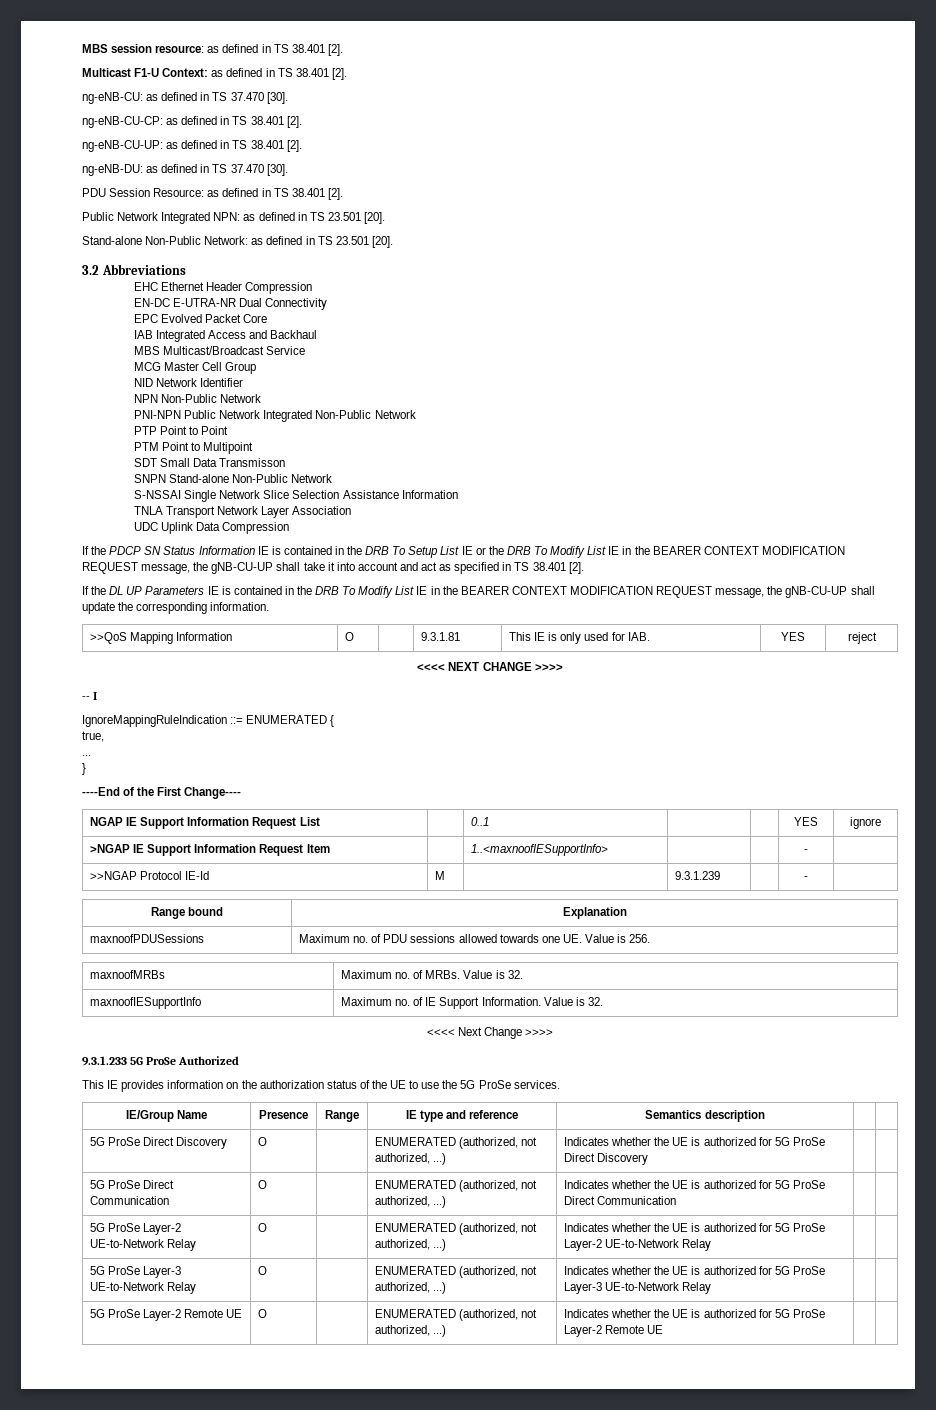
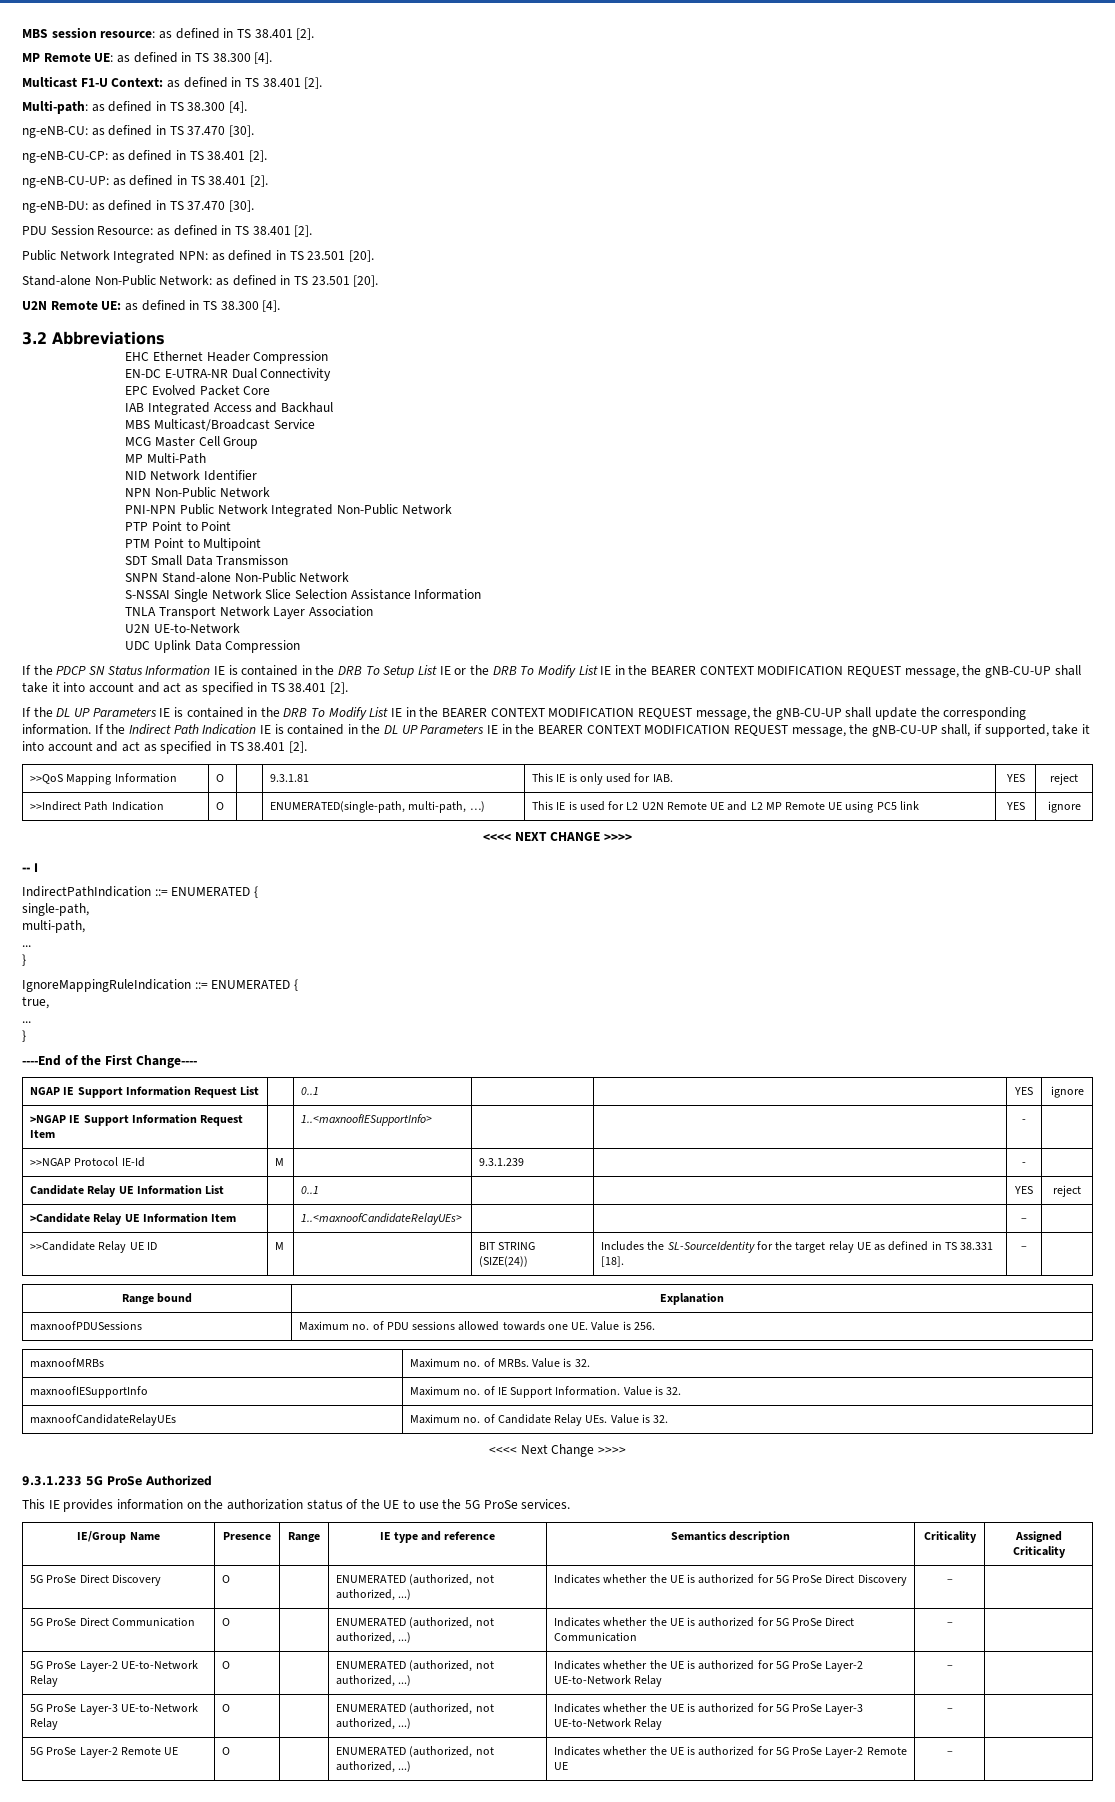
(343, 50) none -> [22,52,273,64] // MP Remote UE: as defined in TS 38.300 [4].
(347, 74) none -> [22,100,247,114] // Multi-path: as defined in TS 38.300 [4].
(393, 242) none -> [22,300,281,312] // U2N Remote UE: as defined in TS 38.300 [4].
(257, 368) none -> [125,453,207,464] // MP Multi-Path
(352, 510) none -> [125,623,241,633] // U2N UE-to-Network
(270, 606) none -> [94,724,1091,737] [22,741,307,754] If the Indirect Path Indication IE is contained in the DL UP Parameters IE in the BEARER CONTEXT MODIFICATION REQUEST message, the gNB-CU-UP shall, if supported, take it into account and act as specified in TS 38.401 [2].
(877, 638) none -> [30,801,164,811] [216,802,225,810] [270,801,485,813] [532,801,919,813] [1005,802,1025,810] [1047,801,1081,813] // >>Indirect Path Indication | O | | ENUMERATED(single-path, multi-path, …) | This IE is used for L2 U2N Remote UE and L2 MP Remote UE using PC5 link | YES | ignore
(98, 696) none -> [22,886,258,898] [22,903,89,916] [22,920,85,933] [22,945,31,947] [22,954,26,966] // IndirectPathIndication ::= ENUMERATED { // single-path, // multi-path, // ... // }
(808, 878) none -> [30,1185,225,1197] [301,1186,320,1194] [1014,1186,1033,1194] [1053,1185,1081,1197] [30,1213,237,1225] [301,1213,463,1225] [1021,1218,1027,1222] [30,1241,157,1253] [275,1242,285,1250] [479,1242,536,1250] [479,1256,529,1267] [601,1241,994,1253] [601,1256,625,1267] [1021,1246,1027,1250] // Candidate Relay UE Information List | | 0..1 | | | YES | reject // >Candidate Relay UE Information Item | | 1..<maxnoofCandidateRelayUEs> | | | – | // >>Candidate Relay UE ID | M | | BIT STRING (SIZE(24)) | Includes the SL-SourceIdentity for the target relay UE as defined in TS 38.331 [18]. | – |
(603, 1001) none -> [30,1414,177,1426] [410,1414,669,1426] // maxnoofCandidateRelayUEs | Maximum no. of Candidate Relay UEs. Value is 32.
(765, 1116) | -> [923,1531,977,1543] [1014,1531,1062,1543] [1012,1546,1066,1558] Criticality | Assigned Criticality
(649, 1159) none -> [946,1579,953,1583] –
(677, 1200) none -> [946,1622,953,1626] –
(712, 1245) none -> [946,1665,953,1669] –
(712, 1288) none -> [946,1708,953,1712] –
(664, 1329) none -> [946,1751,953,1755] –

